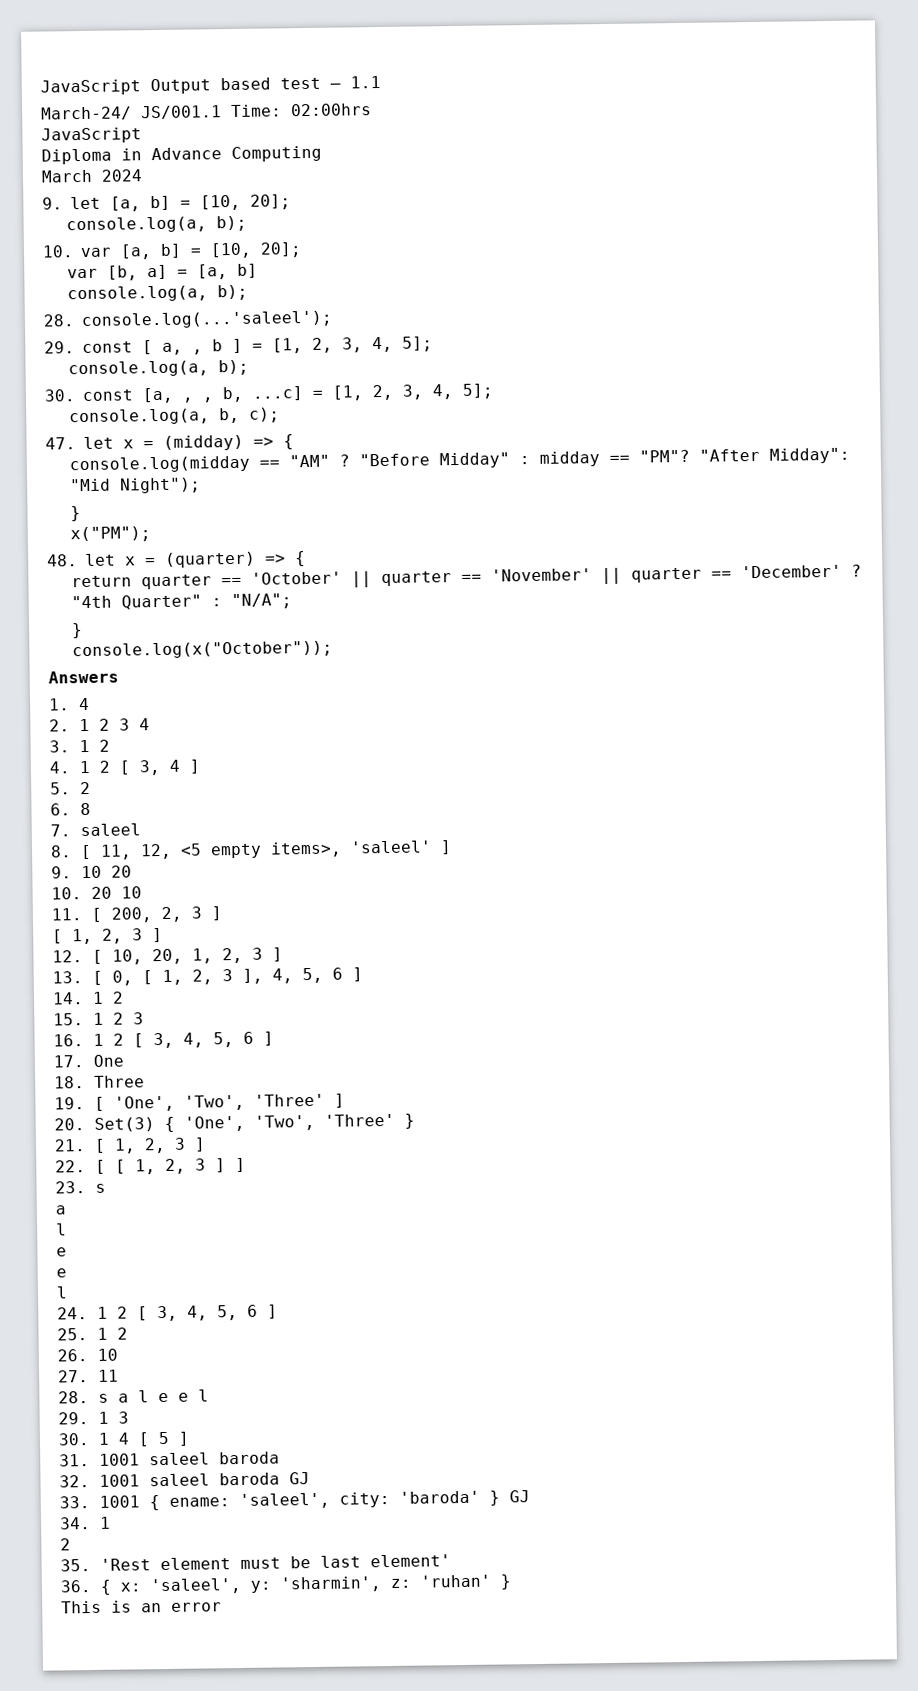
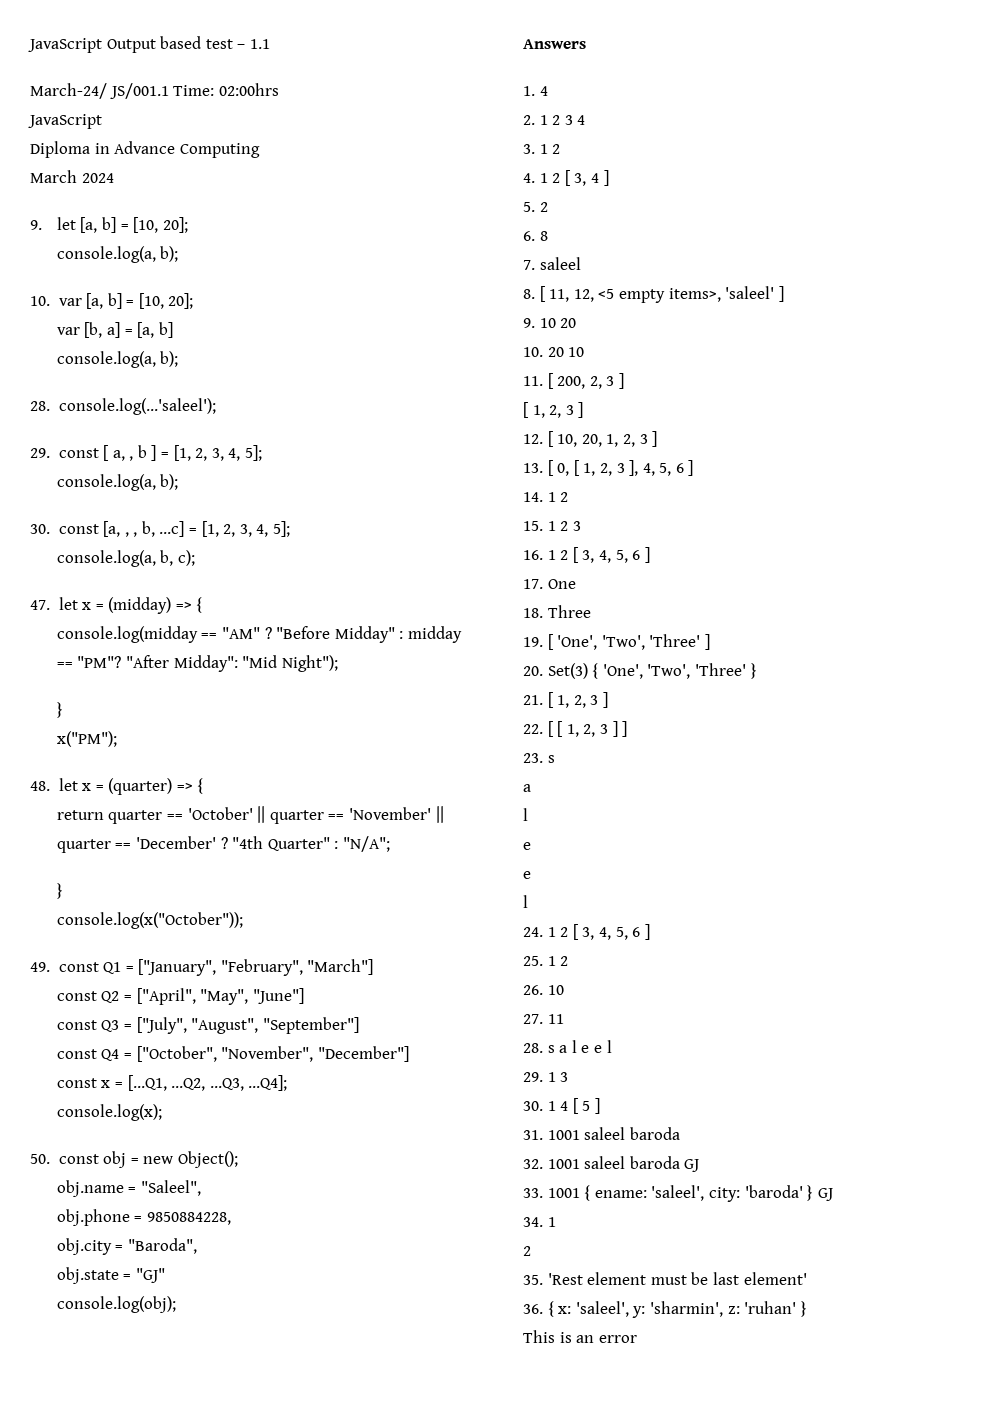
(334, 650) none -> [30,959,374,976] [56,988,304,1005] [56,1017,359,1034] [56,1046,409,1062] [56,1075,288,1091] [56,1104,162,1121] [30,1151,238,1168] [56,1180,201,1197] [56,1209,231,1226] [56,1238,197,1255] [56,1267,165,1284] [56,1296,176,1313] // 49. const Q1 = ["January", "February", "March"] // const Q2 = ["April", "May", "June"] // const Q3 = ["July", "August", "September"] // const Q4 = ["October", "November", "December"] // const x = [...Q1, ...Q2, ...Q3, ...Q4]; // console.log(x); // 50. const obj = new Object(); // obj.name = "Saleel", // obj.phone = 9850884228, // obj.city = "Baroda", // obj.state = "GJ" // console.log(obj);

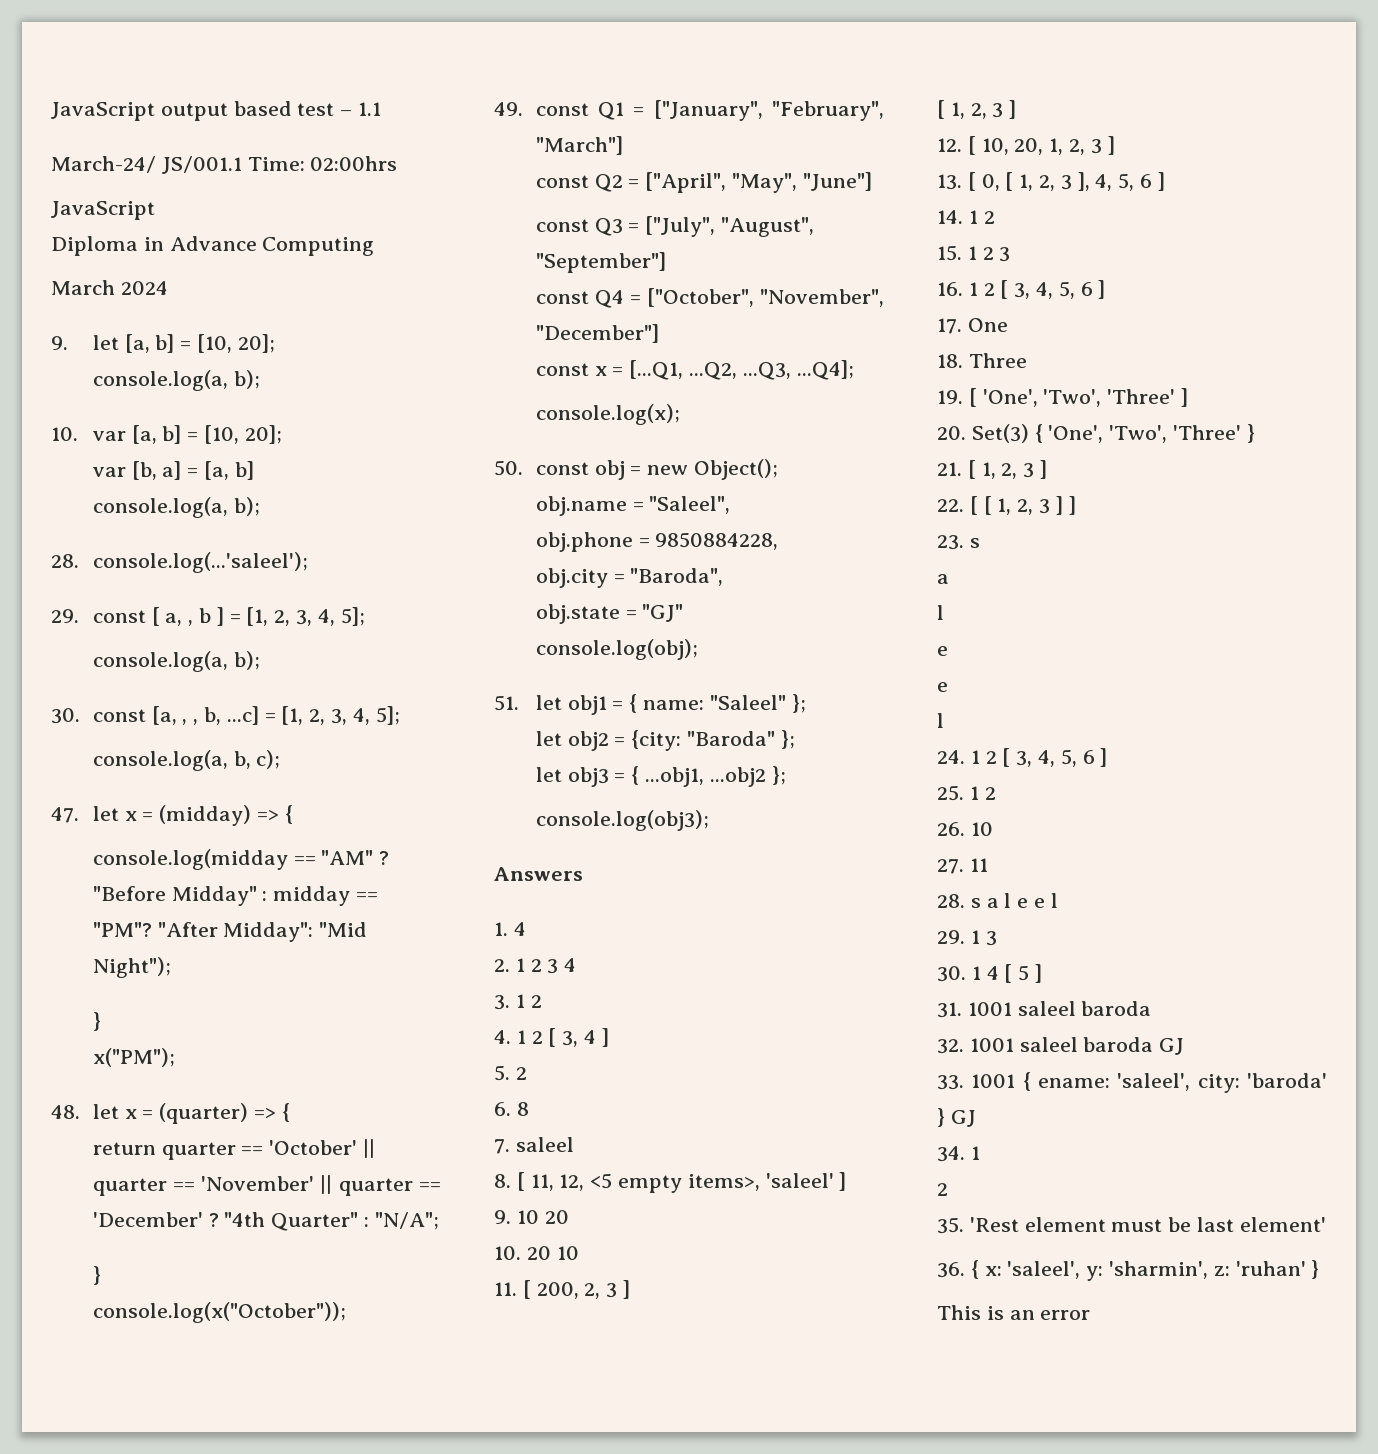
[28,38,156,53] JavaScript Output -> [51,102,228,121] JavaScript output
(176, 1304) none -> [494,694,806,715] [535,730,795,751] [535,766,786,787] [535,810,709,831] // 51. let obj1 = { name: "Saleel" }; // let obj2 = {city: "Baroda" }; // let obj3 = { ...obj1, ...obj2 }; // console.log(obj3);

